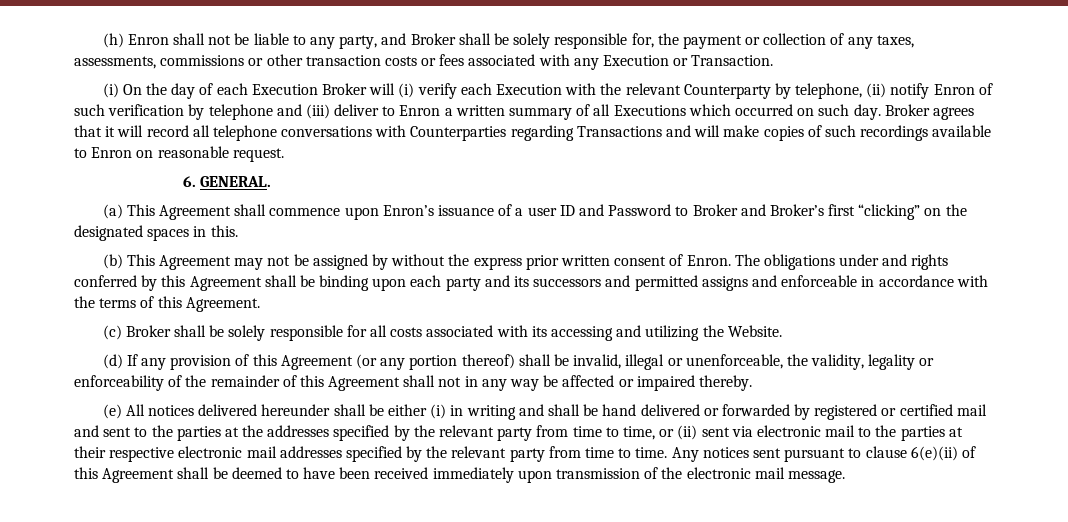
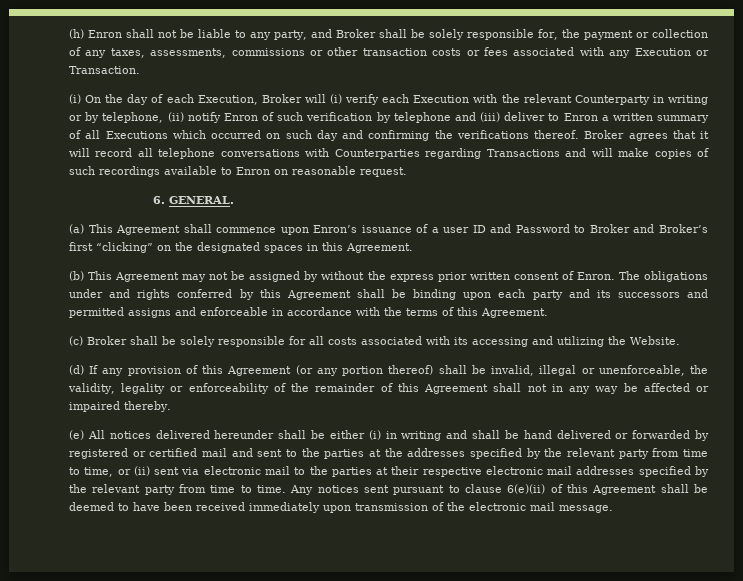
[251,84,318,95] Execution -> [197,95,258,105] Execution,
(771, 91) none -> [652,95,708,105] [69,115,82,121] in writing or
[853,104,881,120] day. -> [316,130,579,141] day and confirming the verifications thereof.
[210,225,238,237] this. -> [322,242,413,253] this Agreement.

